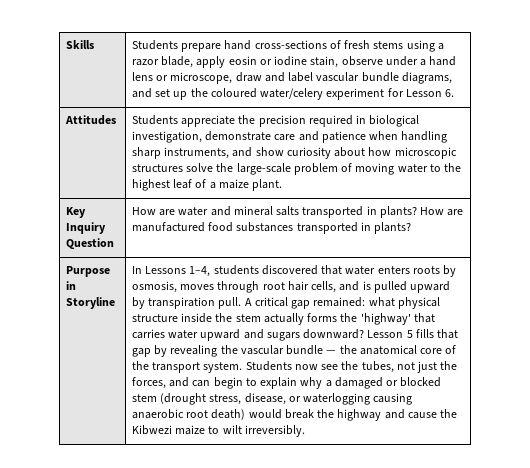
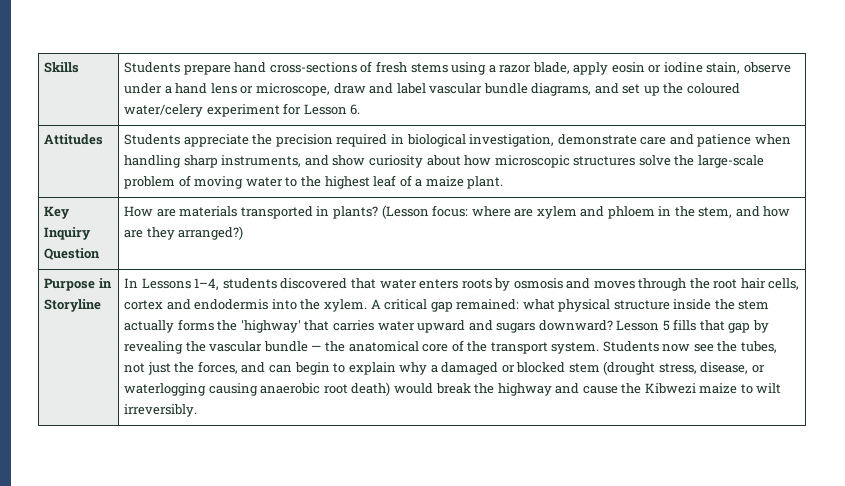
[178,206,464,218] [131,222,412,234] water and mineral salts transported in plants? How are manufactured food substances transported in plants? -> [179,205,791,219] [124,226,244,240] materials transported in plants? (Lesson focus: where are xylem and phloem in the stem, and how are they arranged?)
[131,281,177,293] osmosis, -> [513,278,591,289] osmosis and
(260, 287) none -> [689,278,710,289] the
[339,281,451,293] [131,297,242,309] and is pulled upward by transpiration pull. -> [124,299,367,312] cortex and endodermis into the xylem.

